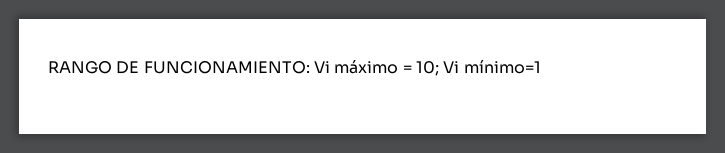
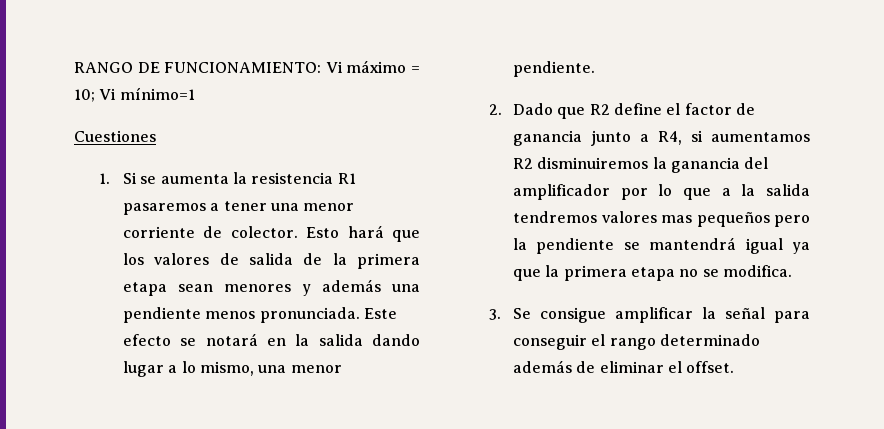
(541, 67) none -> [74,130,156,142] [98,172,356,184] [123,201,355,215] [123,225,420,242] [123,253,420,269] [123,279,420,296] [123,307,397,323] [123,333,420,346] [123,361,342,377] [513,61,596,77] [488,103,755,119] [513,130,810,146] [513,157,769,173] [513,184,810,200] [513,211,810,227] [513,237,810,254] [513,265,792,281] [488,307,810,323] [513,334,760,350] [513,360,735,373] // Cuestiones // 1. Si se aumenta la resistencia R1 pasaremos a tener una menor corriente de colector. Esto hará que los valores de salida de la primera etapa sean menores y además una pendiente menos pronunciada. Este efecto se notará en la salida dando lugar a lo mismo, una menor pendiente. // 2. Dado que R2 define el factor de ganancia junto a R4, si aumentamos R2 disminuiremos la ganancia del amplificador por lo que a la salida tendremos valores mas pequeños pero la pendiente se mantendrá igual ya que la primera etapa no se modifica. // 3. Se consigue amplificar la señal para conseguir el rango determinado además de eliminar el offset.

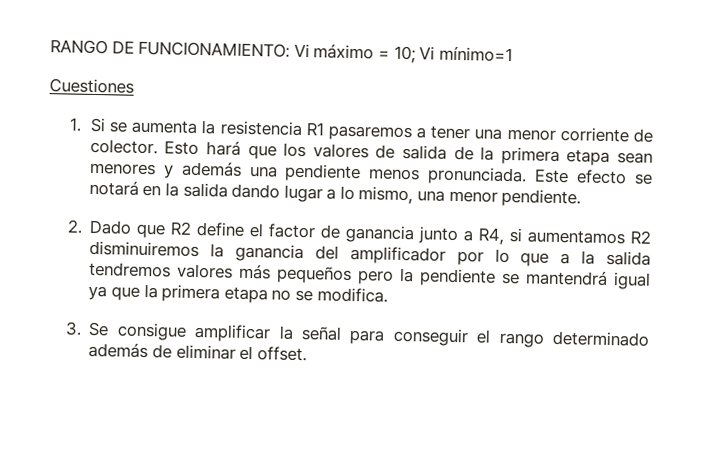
[661,215,693,223] mas -> [239,264,272,280] más

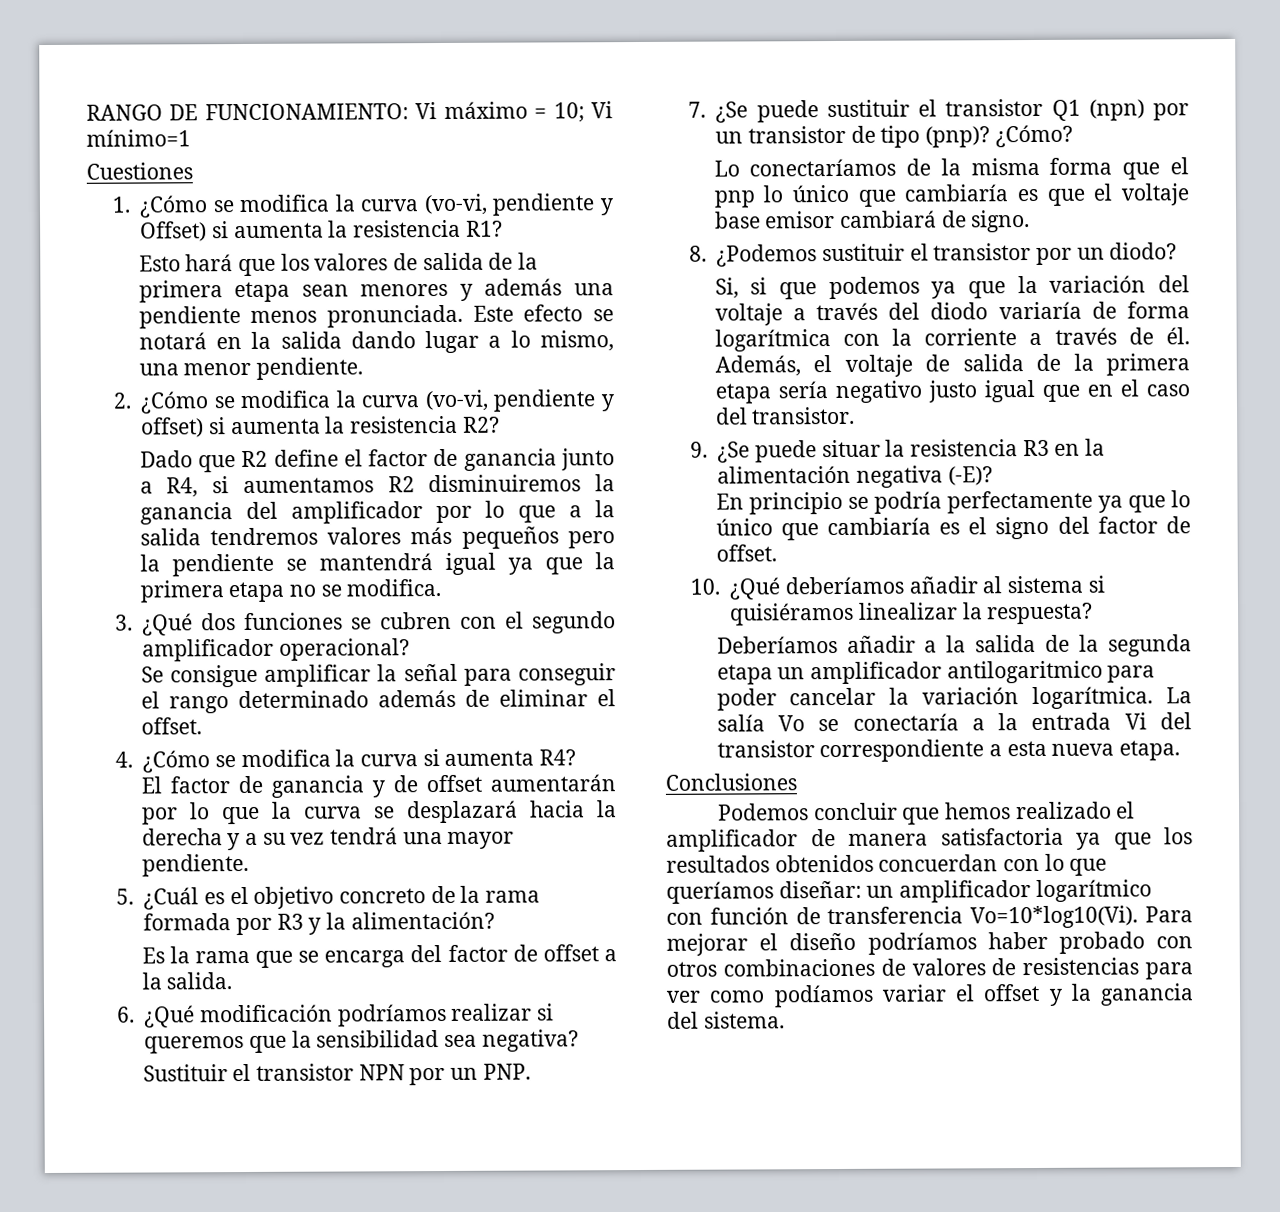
[89,117,653,143] [89,138,158,155] Si se aumenta la resistencia R1 pasaremos a tener una menor corriente de colector. -> [139,193,614,218] [140,219,503,242] ¿Cómo se modifica la curva (vo-vi, pendiente y Offset) si aumenta la resistencia R1? //
(83, 226) none -> [140,389,615,414] [141,415,500,438] ¿Cómo se modifica la curva (vo-vi, pendiente y offset) si aumenta la resistencia R2? //
(82, 328) none -> [142,611,616,636] [142,638,410,662] ¿Qué dos funciones se cubren con el segundo amplificador operacional? //
(307, 354) none -> [114,749,576,773] [140,774,616,798] [141,800,617,825] [141,827,515,851] [141,853,249,877] [115,885,540,910] [143,911,495,936] [141,944,617,968] [141,972,233,990] [116,1003,554,1028] [144,1029,579,1054] [142,1063,531,1086] [687,98,1189,123] [715,124,1073,148] [713,157,1189,180] [713,183,1189,208] [714,210,1031,233] [688,242,1178,267] [714,275,1190,300] [714,301,1190,326] [714,327,1190,352] [714,353,1190,377] [714,379,1190,404] [714,406,856,425] [689,438,1105,463] [717,465,993,488] [715,490,1191,515] [715,516,1191,541] [715,544,777,562] [689,575,1105,600] [729,602,1094,626] [716,634,1192,657] [716,660,1156,685] [716,686,1192,711] [716,712,1192,732] [716,739,1180,763] [665,773,797,791] [717,801,1136,825] [666,827,1193,852] [666,853,1108,876] [666,879,1152,904] [666,905,1193,929] [666,931,1193,956] [666,957,1193,980] [666,983,1194,1008] [667,1011,785,1029] // 4. ¿Cómo se modifica la curva si aumenta R4? // El factor de ganancia y de offset aumentarán por lo que la curva se desplazará hacia la derecha y a su vez tendrá una mayor pendiente. // 5. ¿Cuál es el objetivo concreto de la rama formada por R3 y la alimentación? // Es la rama que se encarga del factor de offset a la salida. // 6. ¿Qué modificación podríamos realizar si queremos que la sensibilidad sea negativa? // Sustituir el transistor NPN por un PNP. // 7. ¿Se puede sustituir el transistor Q1 (npn) por un transistor de tipo (pnp)? ¿Cómo? // Lo conectaríamos de la misma forma que el pnp lo único que cambiaría es que el voltaje base emisor cambiará de signo. // 8. ¿Podemos sustituir el transistor por un diodo? // Si, si que podemos ya que la variación del voltaje a través del diodo variaría de forma logarítmica con la corriente a través de él. Además, el voltaje de salida de la primera etapa sería negativo justo igual que en el caso del transistor. // 9. ¿Se puede situar la resistencia R3 en la alimentación negativa (-E)? // En principio se podría perfectamente ya que lo único que cambiaría es el signo del factor de offset. // 10. ¿Qué deberíamos añadir al sistema si quisiéramos linealizar la respuesta? // Deberíamos añadir a la salida de la segunda etapa un amplificador antilogaritmico para poder cancelar la variación logarítmica. La salía Vo se conectaría a la entrada Vi del transistor correspondiente a esta nueva etapa. // Conclusiones // Podemos concluir que hemos realizado el amplificador de manera satisfactoria ya que los resultados obtenidos concuerdan con lo que queríamos diseñar: un amplificador logarítmico con función de transferencia Vo=10*log10(Vi). Para mejorar el diseño podríamos haber probado con otros combinaciones de valores de resistencias para ver como podíamos variar el offset y la ganancia del sistema.

